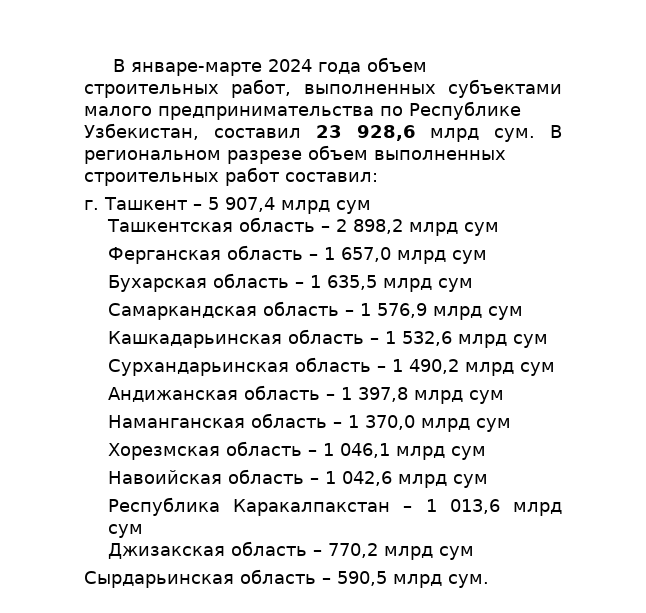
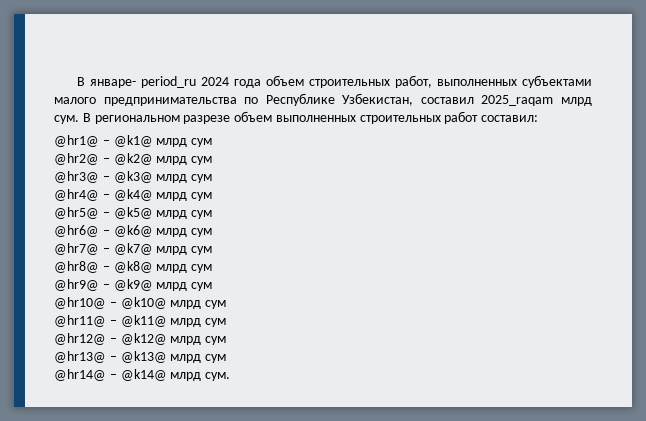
[112,59,262,76] В январе-марте -> [77,76,197,88] В январе- period_ru
[315,125,416,141] 23 928,6 -> [481,95,554,106] 2025_raqam
[84,197,371,214] [107,217,500,236] [108,245,488,264] [108,273,474,292] [108,301,524,320] [108,329,549,348] [108,357,556,376] [108,385,505,404] [108,413,512,432] [108,441,487,460] [108,469,489,488] [108,497,562,516] [108,524,144,538] [108,541,475,560] [84,569,387,588] г. Ташкент – 5 907,4 млрд сум // Ташкентская область – 2 898,2 млрд сум // Ферганская область – 1 657,0 млрд сум // Бухарская область – 1 635,5 млрд сум // Самаркандская область – 1 576,9 млрд сум // Кашкадарьинская область – 1 532,6 млрд сум // Сурхандарьинская область – 1 490,2 млрд сум // Андижанская область – 1 397,8 млрд сум // Наманганская область – 1 370,0 млрд сум // Хорезмская область – 1 046,1 млрд сум // Навоийская область – 1 042,6 млрд сум // Республика Каракалпакстан – 1 013,6 млрд сум // Джизакская область – 770,2 млрд сум // Сырдарьинская область – 590,5 -> [54,135,213,147] [54,153,213,165] [54,171,213,183] [54,189,213,201] [54,207,213,219] [54,225,213,237] [54,243,213,255] [54,261,213,273] [54,279,213,291] [54,297,227,309] [54,315,227,327] [54,333,227,345] [54,351,227,363] [54,369,167,381] @hr1@ – @k1@ млрд сум // @hr2@ – @k2@ млрд сум // @hr3@ – @k3@ млрд сум // @hr4@ – @k4@ млрд сум // @hr5@ – @k5@ млрд сум // @hr6@ – @k6@ млрд сум // @hr7@ – @k7@ млрд сум // @hr8@ – @k8@ млрд сум // @hr9@ – @k9@ млрд сум // @hr10@ – @k10@ млрд сум // @hr11@ – @k11@ млрд сум // @hr12@ – @k12@ млрд сум // @hr13@ – @k13@ млрд сум // @hr14@ – @k14@

